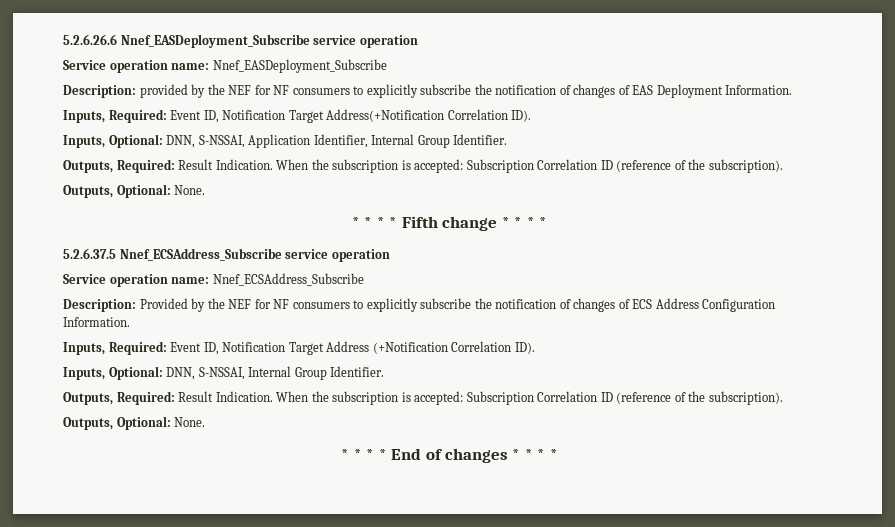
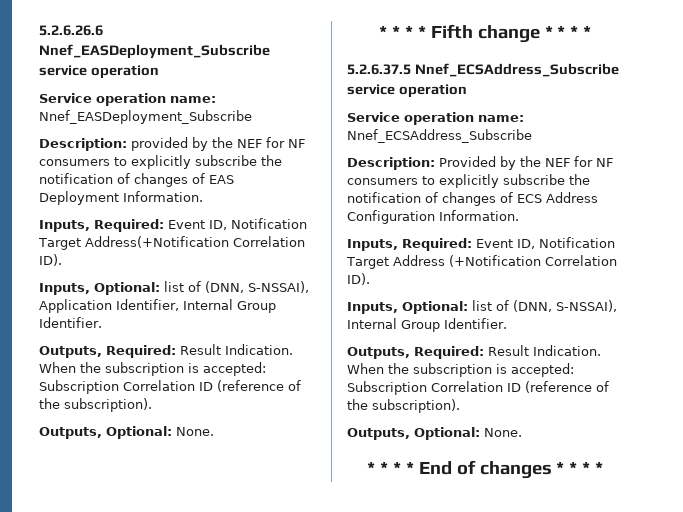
[166,135,245,148] DNN, S-NSSAI, -> [164,281,309,293] list of (DNN, S-NSSAI),
[166,367,245,380] DNN, S-NSSAI, -> [472,300,617,312] list of (DNN, S-NSSAI),

